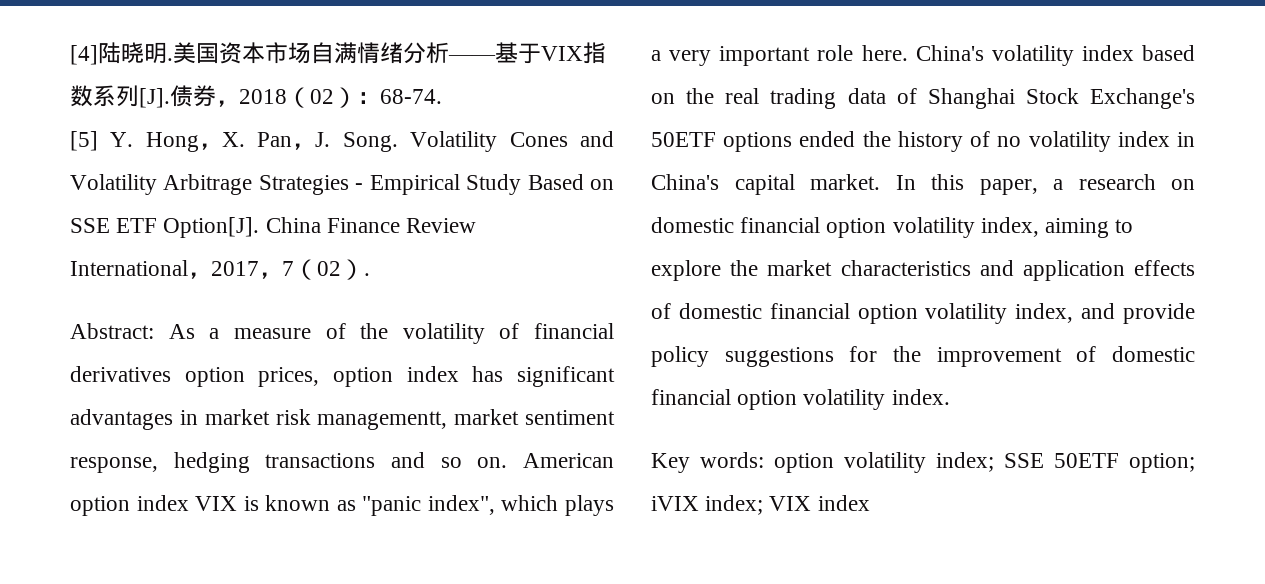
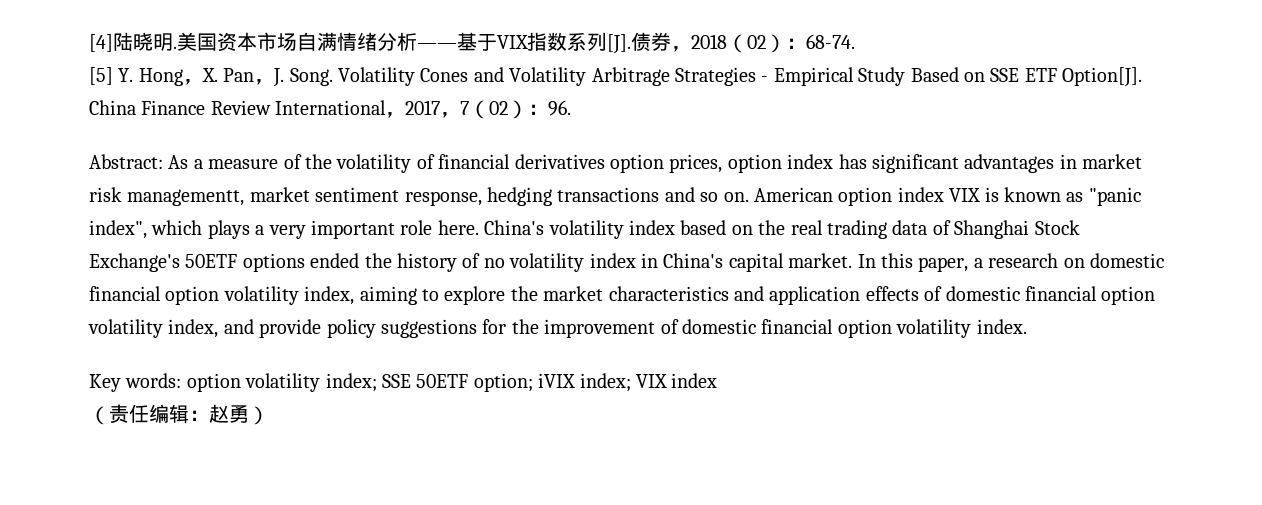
[364,273,370,276] . -> [528,100,572,116] ：96.
(870, 503) none -> [89,404,269,425] // （责任编辑：赵勇）

